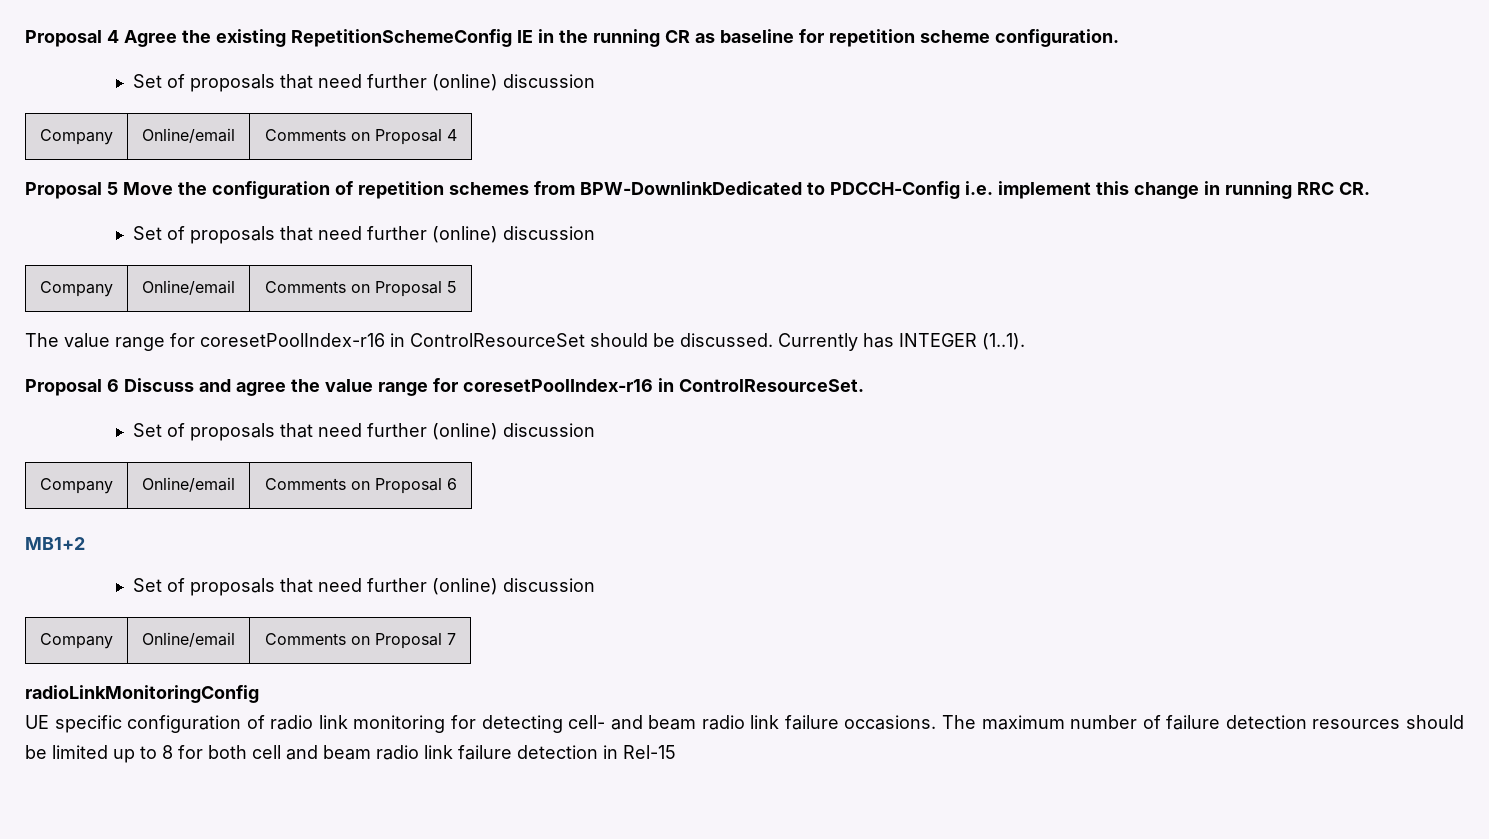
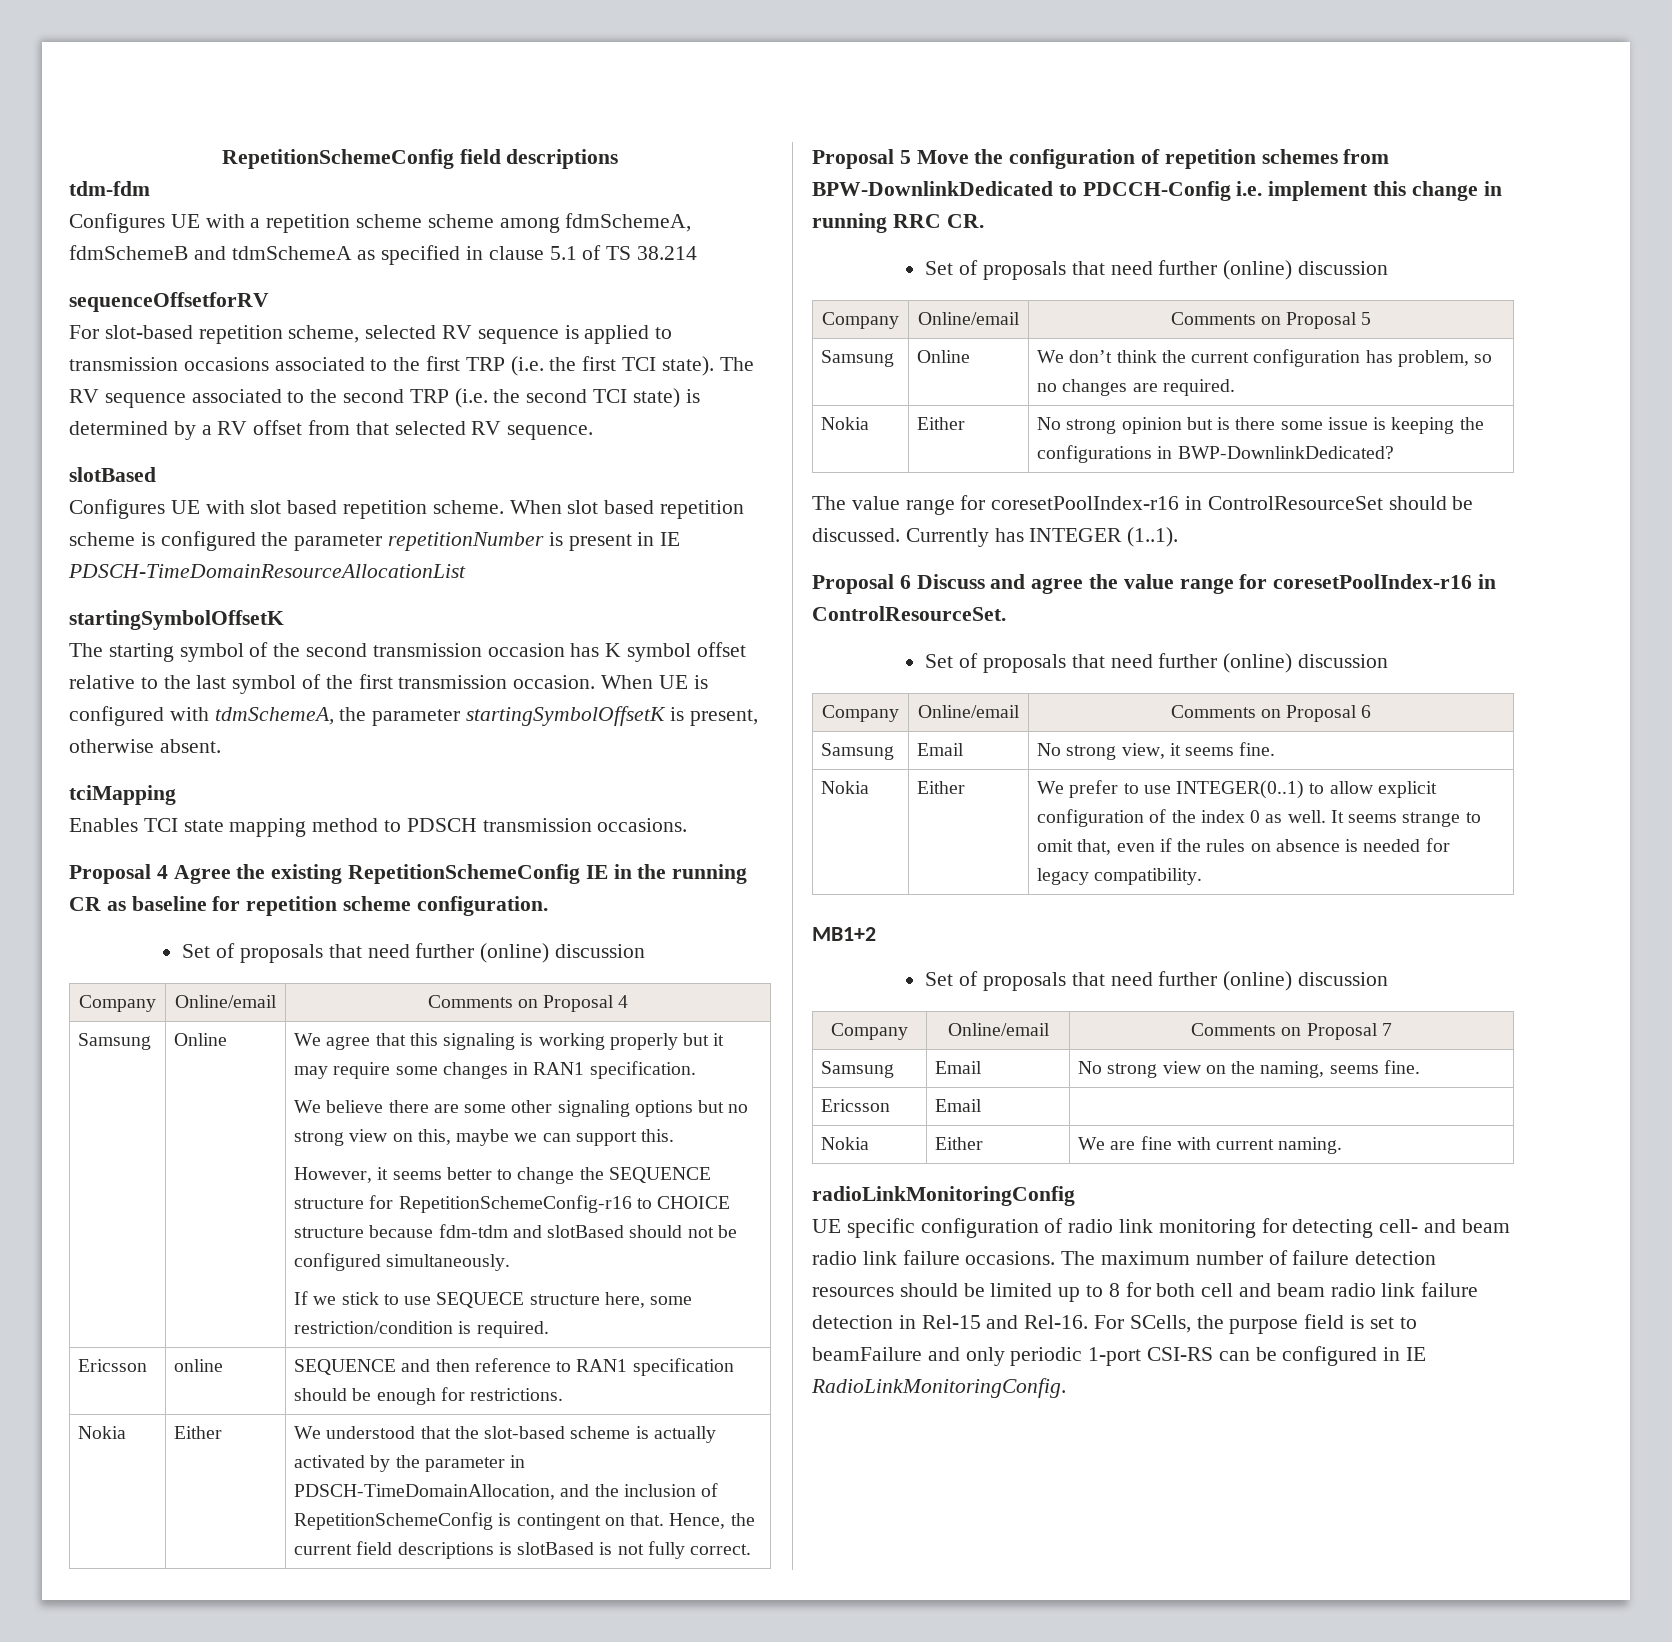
(25, 38) none -> [221,149,619,169] [69,181,150,196] [69,213,692,233] [69,245,698,265] [69,292,269,312] [69,325,673,344] [69,356,754,376] [69,388,700,408] [69,420,594,440] [69,467,156,482] [69,499,745,519] [69,531,681,551] [68,564,466,578] [69,610,284,630] [69,642,746,662] [69,674,708,694] [69,706,758,726] [69,739,221,753] [69,785,176,805] [69,818,688,837] RepetitionSchemeConfig field descriptions // tdm-fdm // Configures UE with a repetition scheme scheme among fdmSchemeA, fdmSchemeB and tdmSchemeA as specified in clause 5.1 of TS 38.214 // sequenceOffsetforRV // For slot-based repetition scheme, selected RV sequence is applied to transmission occasions associated to the first TRP (i.e. the first TCI state). The RV sequence associated to the second TRP (i.e. the second TCI state) is determined by a RV offset from that selected RV sequence. // slotBased // Configures UE with slot based repetition scheme. When slot based repetition scheme is configured the parameter repetitionNumber is present in IE PDSCH-TimeDomainResourceAllocationList // startingSymbolOffsetK // The starting symbol of the second transmission occasion has K symbol offset relative to the last symbol of the first transmission occasion. When UE is configured with tdmSchemeA, the parameter startingSymbolOffsetK is present, otherwise absent. // tciMapping // Enables TCI state mapping method to PDSCH transmission occasions. //
(457, 135) none -> [78,1033,152,1050] [174,1033,228,1046] [294,1033,725,1050] [294,1061,696,1079] [294,1100,749,1117] [294,1129,675,1146] [294,1167,711,1184] [294,1195,731,1213] [294,1224,737,1238] [294,1253,511,1271] [294,1291,693,1308] [294,1321,549,1338] [78,1359,148,1372] [174,1359,224,1372] [294,1358,734,1376] [294,1387,564,1405] [78,1426,127,1439] [174,1426,223,1439] [294,1426,716,1443] [294,1455,526,1472] [294,1483,719,1500] [294,1512,755,1530] [294,1541,752,1559] // Samsung | Online | We agree that this signaling is working properly but it may require some changes in RAN1 specification. // We believe there are some other signaling options but no strong view on this, maybe we can support this. // However, it seems better to change the SEQUENCE structure for RepetitionSchemeConfig-r16 to CHOICE structure because fdm-tdm and slotBased should not be configured simultaneously. // If we stick to use SEQUECE structure here, some restriction/condition is required. // Ericsson | online | SEQUENCE and then reference to RAN1 specification should be enough for restrictions. // Nokia | Either | We understood that the slot-based scheme is actually activated by the parameter in PDSCH-TimeDomainAllocation, and the inclusion of RepetitionSchemeConfig is contingent on that. Hence, the current field descriptions is slotBased is not fully correct.
(457, 287) none -> [821,350,895,367] [917,350,971,363] [1037,349,1493,367] [1037,379,1235,396] [821,417,870,430] [917,417,966,430] [1037,417,1484,434] [1037,445,1394,463] // Samsung | Online | We don’t think the current configuration has problem, so no changes are required. // Nokia | Either | No strong opinion but is there some issue is keeping the configurations in BWP-DownlinkDedicated?
(457, 484) none -> [821,743,895,760] [917,743,965,756] [1037,742,1276,760] [821,781,870,794] [917,781,966,794] [1037,780,1437,799] [1037,809,1481,827] [1037,838,1450,855] [1037,868,1203,885] // Samsung | Email | No strong view, it seems fine. // Nokia | Either | We prefer to use INTEGER(0..1) to allow explicit configuration of the index 0 as well. It seems strange to omit that, even if the rules on absence is needed for legacy compatibility.
(456, 639) none -> [821,1061,895,1078] [935,1061,983,1074] [1078,1060,1420,1078] [821,1099,891,1112] [935,1099,983,1112] [821,1137,870,1150] [935,1137,984,1150] [1078,1136,1343,1154] // Samsung | Email | No strong view on the naming, seems fine. // Ericsson | Email | // Nokia | Either | We are fine with current naming.
(676, 752) none -> [986,1314,1417,1334] [812,1346,1427,1366] [811,1378,1066,1398] and Rel-16. For SCells, the purpose field is set to beamFailure and only periodic 1-port CSI-RS can be configured in IE RadioLinkMonitoringConfig.

